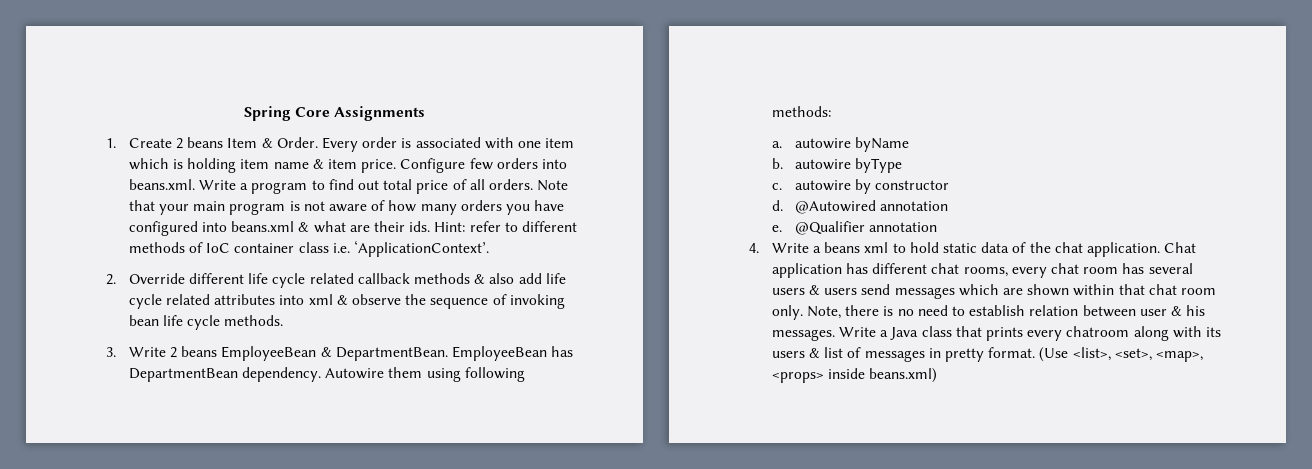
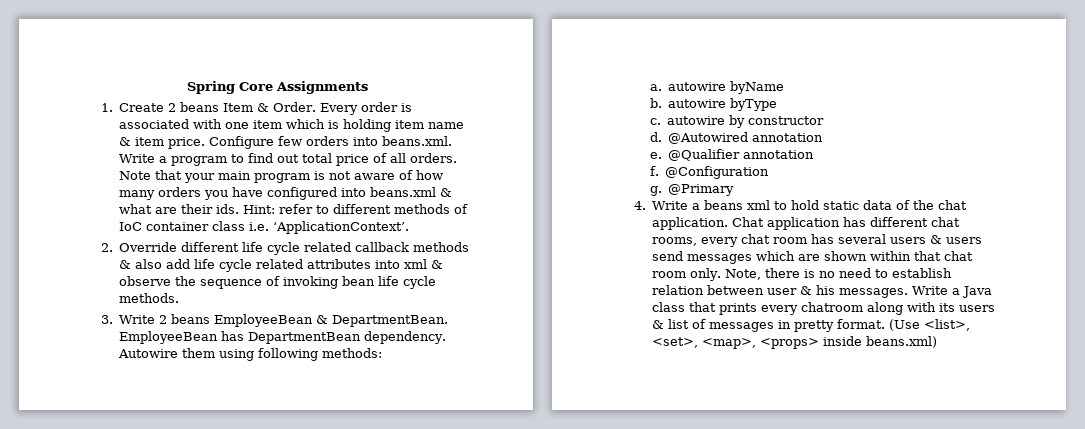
(937, 227) none -> [649,166,770,179] [649,184,734,196] // f. @Configuration // g. @Primary

